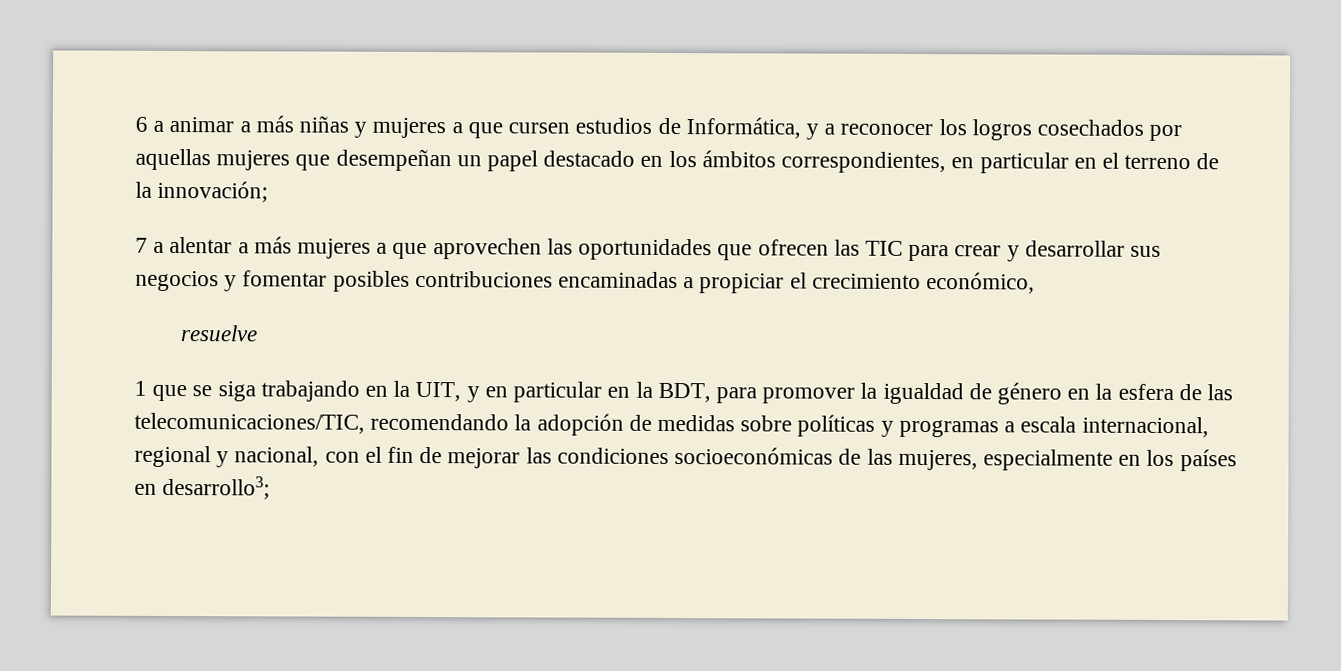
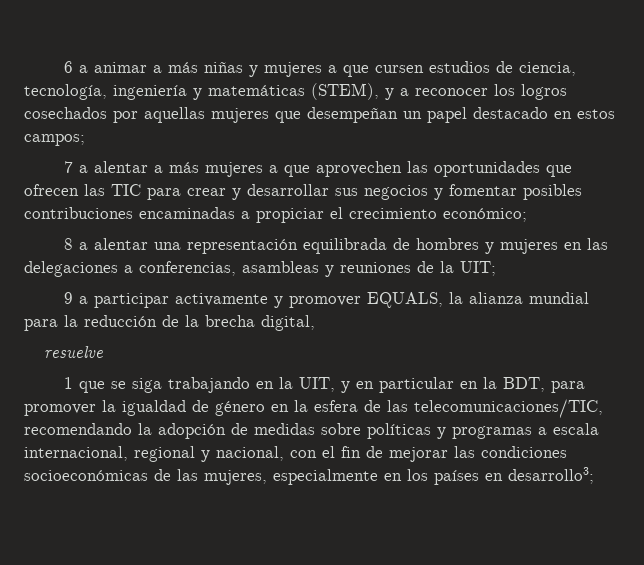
[685,117,801,139] Informática, -> [519,62,577,76] [24,83,379,100] ciencia, tecnología, ingeniería y matemáticas (STEM),
[668,150,1220,174] [135,180,269,203] los ámbitos correspondientes, en particular en el terreno de la innovación; -> [577,109,615,119] [24,134,85,146] estos campos;
[926,272,1036,294] económico, -> [443,208,527,222] [64,238,609,254] [24,261,496,277] [64,292,590,308] [24,315,315,331] económico; // 8 a alentar una representación equilibrada de hombres y mujeres en las delegaciones a conferencias, asambleas y reuniones de la UIT; // 9 a participar activamente y promover EQUALS, la alianza mundial para la reducción de la brecha digital,

